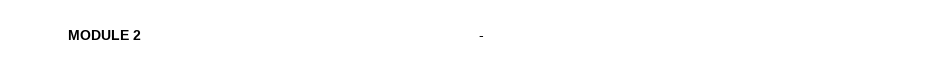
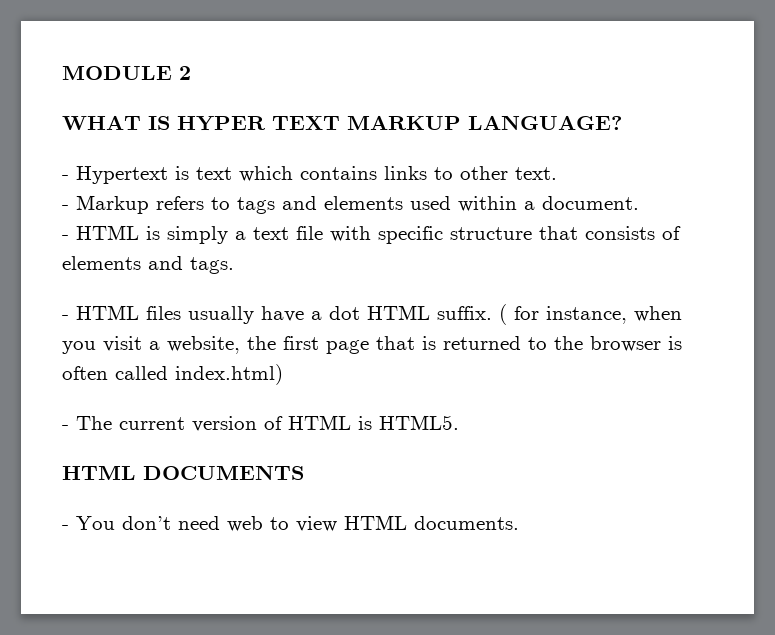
[479,36,484,40] - -> [62,115,622,131] [62,166,557,184] [62,195,639,214] [62,225,681,244] [62,256,234,274] [62,304,682,325] [62,336,682,354] [62,364,283,385] [62,415,459,432] [62,465,304,480] [62,515,519,532] WHAT IS HYPER TEXT MARKUP LANGUAGE? // - Hypertext is text which contains links to other text. // - Markup refers to tags and elements used within a document. // - HTML is simply a text file with specific structure that consists of elements and tags. // - HTML files usually have a dot HTML suffix. ( for instance, when you visit a website, the first page that is returned to the browser is often called index.html) // - The current version of HTML is HTML5. // HTML DOCUMENTS // - You don’t need web to view HTML documents.

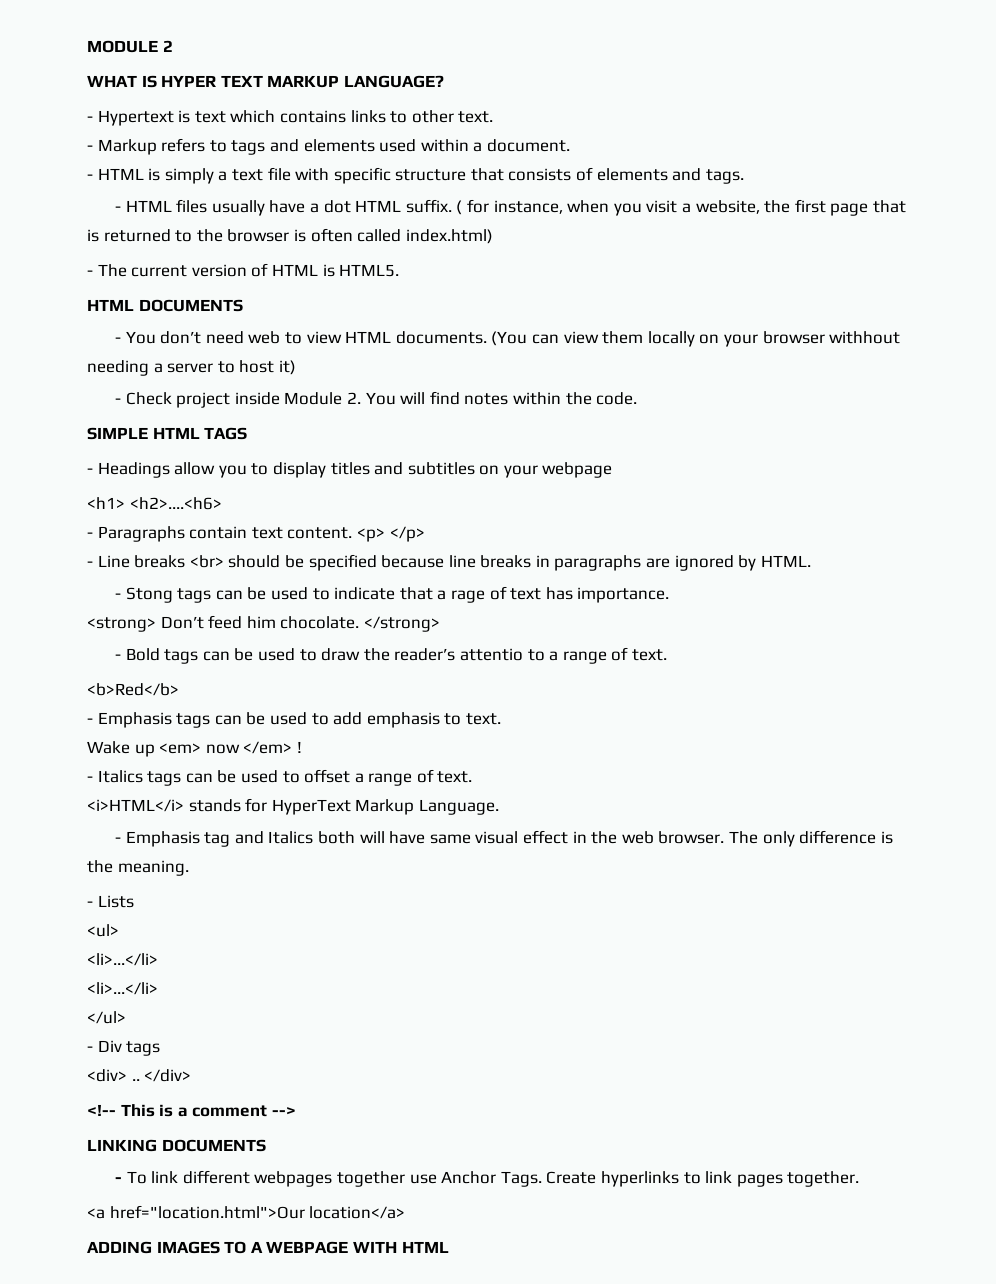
(519, 523) none -> [491,331,901,347] [87,360,296,376] [115,391,638,408] [87,427,248,440] [87,462,613,478] [87,497,222,510] [87,526,425,542] [87,554,811,571] [115,586,670,603] [87,615,440,632] [115,647,667,664] [87,683,179,696] [87,712,501,728] [87,741,302,757] [87,769,473,786] [87,798,499,815] [115,830,893,847] [87,860,189,876] [87,895,134,908] [87,924,119,937] [87,953,158,966] [87,982,158,995] [87,1011,126,1024] [87,1040,161,1056] [87,1069,192,1082] [87,1104,296,1117] [87,1139,266,1152] [115,1170,860,1187] [87,1205,406,1219] [87,1241,449,1254] (You can view them locally on your browser withhout needing a server to host it) // - Check project inside Module 2. You will find notes within the code. // SIMPLE HTML TAGS // - Headings allow you to display titles and subtitles on your webpage // <h1> <h2>....<h6> // - Paragraphs contain text content. <p> </p> // - Line breaks <br> should be specified because line breaks in paragraphs are ignored by HTML. // - Stong tags can be used to indicate that a rage of text has importance. // <strong> Don’t feed him chocolate. </strong> // - Bold tags can be used to draw the reader’s attentio to a range of text. // <b>Red</b> // - Emphasis tags can be used to add emphasis to text. // Wake up <em> now </em> ! // - Italics tags can be used to offset a range of text. // <i>HTML</i> stands for HyperText Markup Language. // - Emphasis tag and Italics both will have same visual effect in the web browser. The only difference is the meaning. // - Lists // <ul> // <li>...</li> // <li>...</li> // </ul> // - Div tags // <div> .. </div> // <!-- This is a comment --> // LINKING DOCUMENTS // - To link different webpages together use Anchor Tags. Create hyperlinks to link pages together. // <a href="location.html">Our location</a> // ADDING IMAGES TO A WEBPAGE WITH HTML

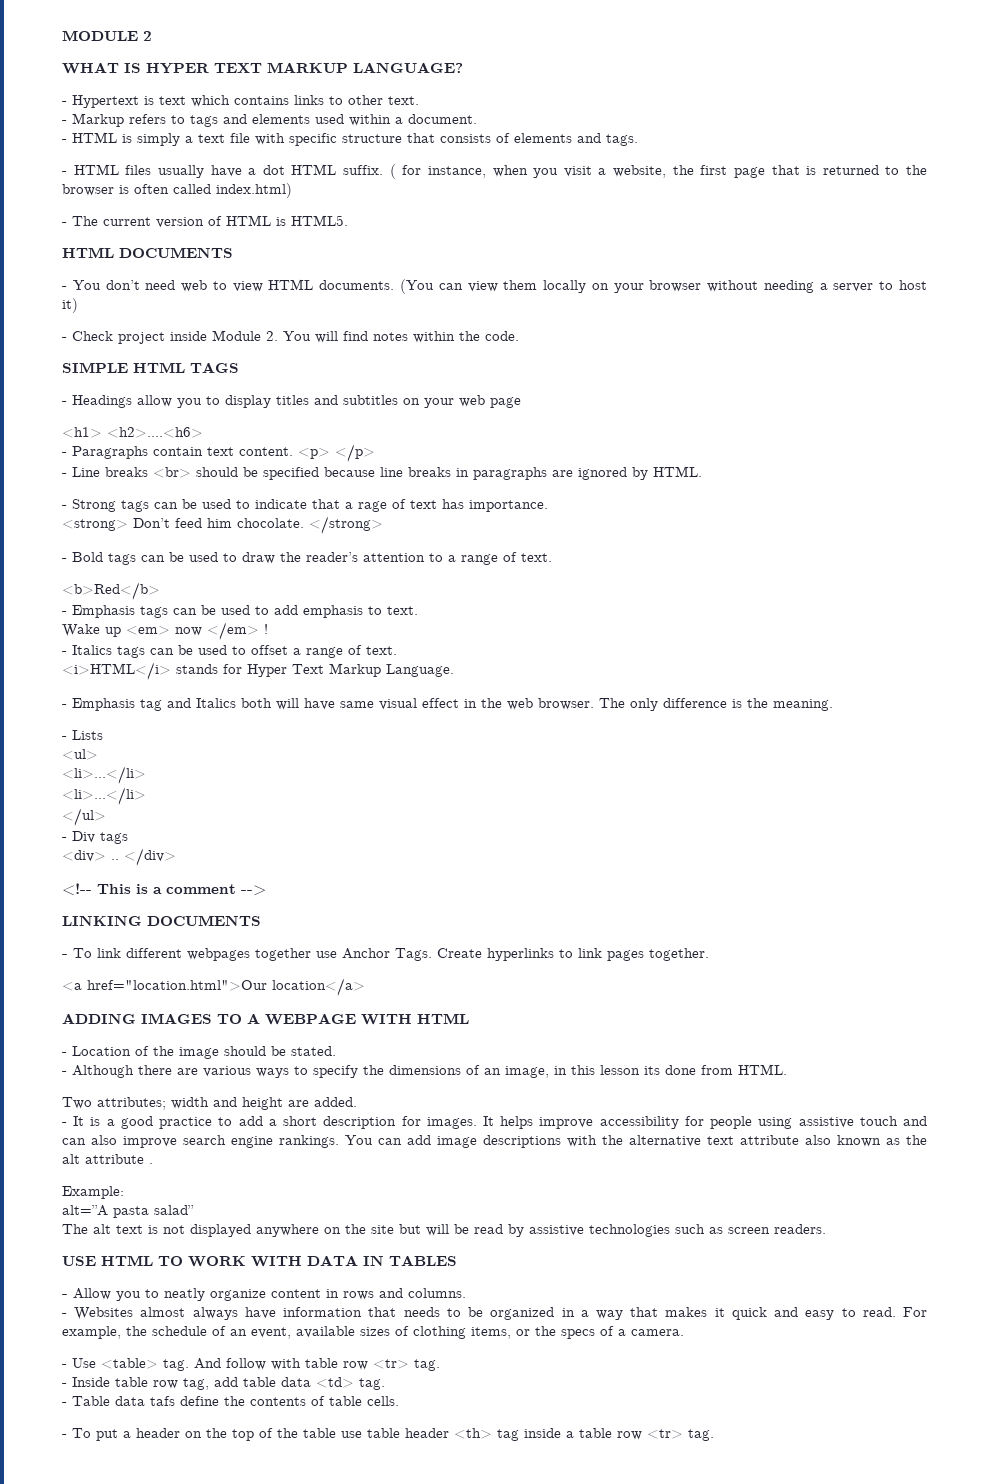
[829,331,901,344] withhout -> [707,280,759,292] without
[542,462,613,478] webpage -> [459,395,521,408] web page
[125,587,173,603] Stong -> [72,499,116,512] Strong
[459,648,523,661] attentio -> [363,553,425,562] attention
[271,799,351,815] HyperText -> [247,664,324,677] Hyper Text
(449, 1247) none -> [62,1046,336,1059] [62,1064,787,1078] [62,1097,357,1110] [62,1116,928,1129] [62,1135,927,1148] [62,1154,153,1164] [62,1186,124,1199] [62,1205,194,1218] [62,1224,826,1237] [62,1255,457,1267] [62,1288,466,1301] [62,1307,928,1320] [62,1326,684,1339] [62,1358,440,1371] [62,1377,385,1390] [62,1396,399,1406] [62,1428,714,1441] // - Location of the image should be stated. // - Although there are various ways to specify the dimensions of an image, in this lesson its done from HTML. // Two attributes; width and height are added. // - It is a good practice to add a short description for images. It helps improve accessibility for people using assistive touch and can also improve search engine rankings. You can add image descriptions with the alternative text attribute also known as the alt attribute . // Example: // alt=”A pasta salad” // The alt text is not displayed anywhere on the site but will be read by assistive technologies such as screen readers. // USE HTML TO WORK WITH DATA IN TABLES // - Allow you to neatly organize content in rows and columns. // - Websites almost always have information that needs to be organized in a way that makes it quick and easy to read. For example, the schedule of an event, available sizes of clothing items, or the specs of a camera. // - Use <table> tag. And follow with table row <tr> tag. // - Inside table row tag, add table data <td> tag. // - Table data tafs define the contents of table cells. // - To put a header on the top of the table use table header <th> tag inside a table row <tr> tag.

